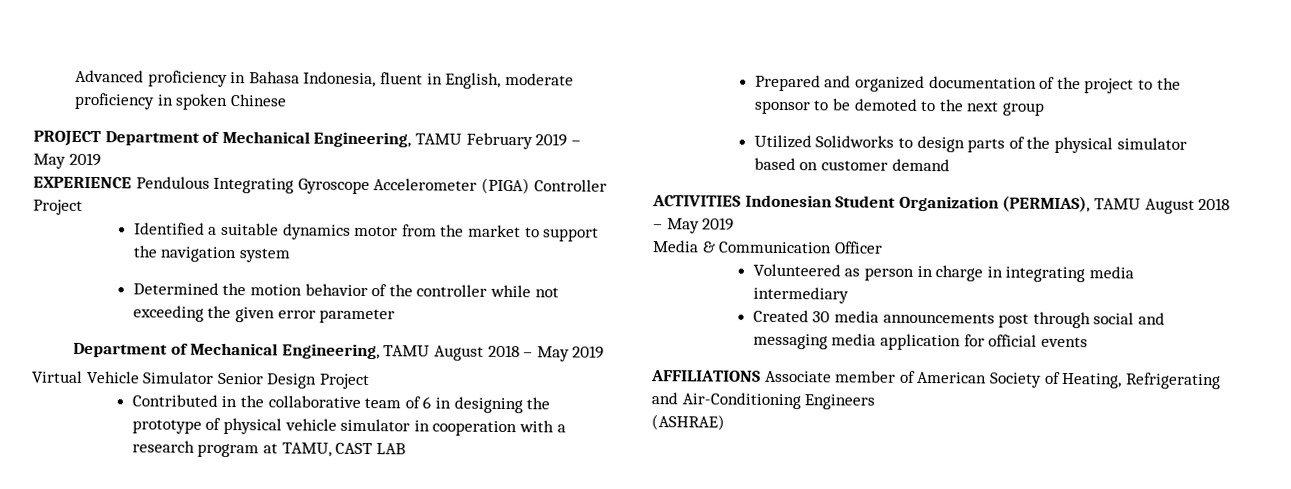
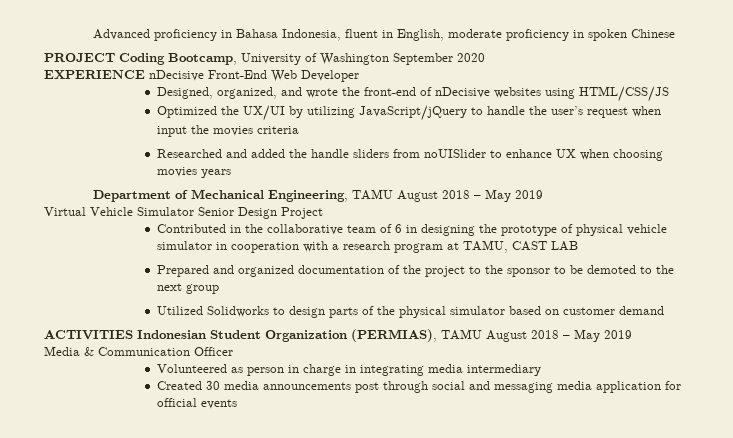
[104,130,581,150] [33,152,101,169] [33,176,607,195] [33,199,83,215] [133,222,600,242] [132,245,290,263] [132,282,559,298] [132,305,396,324] Department of Mechanical Engineering, TAMU February 2019 – May 2019 // EXPERIENCE Pendulous Integrating Gyroscope Accelerometer (PIGA) Controller Project // Identified a suitable dynamics motor from the market to support the navigation system // Determined the motion behavior of the controller while not exceeding the given error parameter -> [119,53,485,65] [44,70,359,82] [156,86,669,102] [156,105,661,121] [156,125,299,137] [156,149,663,161] [156,167,231,178] Coding Bootcamp, University of Washington September 2020 // EXPERIENCE nDecisive Front-End Web Developer // Designed, organized, and wrote the front-end of nDecisive websites using HTML/CSS/JS // Optimized the UX/UI by utilizing JavaScript/jQuery to handle the user’s request when input the movies criteria // Researched and added the handle sliders from noUISlider to enhance UX when choosing movies years
[651,370,1221,390] [651,392,876,410] [651,414,725,431] // AFFILIATIONS Associate member of American Society of Heating, Refrigerating and Air-Conditioning Engineers // (ASHRAE) -> (237, 404) none

